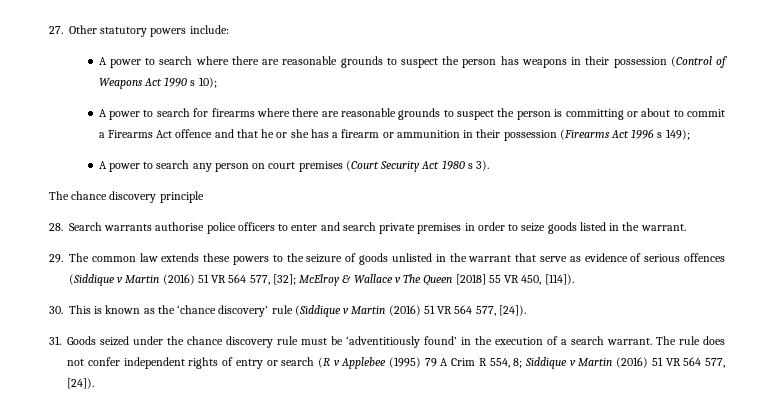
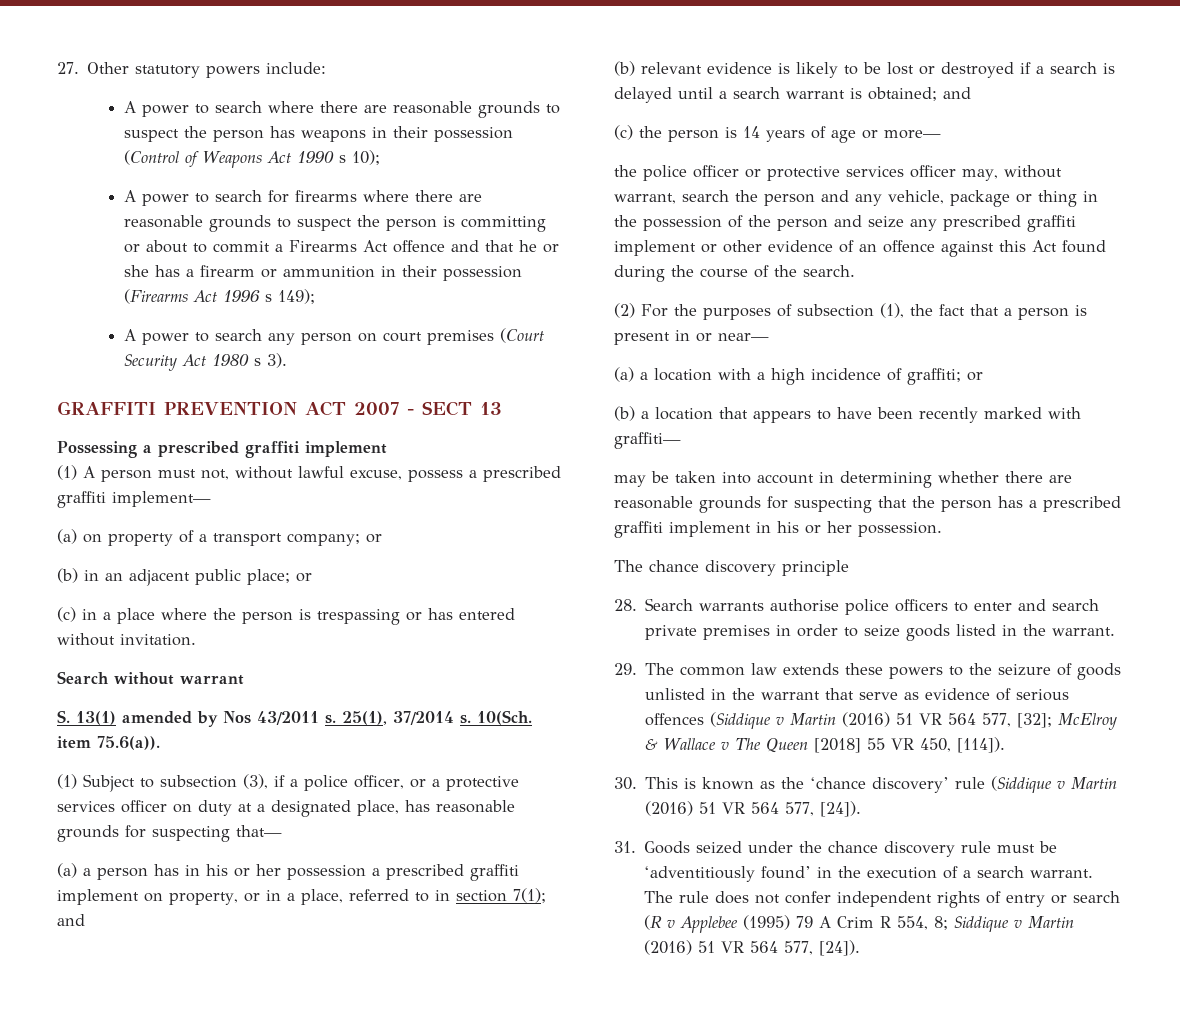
(490, 165) none -> [57,401,502,416] [57,441,387,458] [57,465,561,482] [57,491,211,508] [57,529,382,546] [57,568,312,586] [57,607,515,625] [57,633,196,646] [57,671,244,685] [57,710,532,727] [57,736,160,750] [57,774,519,792] [57,800,515,817] [57,825,282,842] [57,863,519,881] [57,888,546,905] [57,914,85,926] [614,61,1115,78] [614,87,971,103] [614,125,941,143] [614,165,1062,181] [614,190,1098,207] [614,215,1076,232] [614,240,1106,257] [614,265,855,282] [614,303,1087,320] [614,330,769,345] [614,367,983,385] [614,406,1081,423] [614,432,681,449] [614,471,1072,488] [614,496,1121,513] [614,521,942,538] // GRAFFITI PREVENTION ACT 2007 - SECT 13 // Possessing a prescribed graffiti implement // (1) A person must not, without lawful excuse, possess a prescribed graffiti implement— // (a) on property of a transport company; or // (b) in an adjacent public place; or // (c) in a place where the person is trespassing or has entered without invitation. // Search without warrant // S. 13(1) amended by Nos 43/2011 s. 25(1), 37/2014 s. 10(Sch. item 75.6(a)). // (1) Subject to subsection (3), if a police officer, or a protective services officer on duty at a designated place, has reasonable grounds for suspecting that— // (a) a person has in his or her possession a prescribed graffiti implement on property, or in a place, referred to in section 7(1); and // (b) relevant evidence is likely to be lost or destroyed if a search is delayed until a search warrant is obtained; and // (c) the person is 14 years of age or more— // the police officer or protective services officer may, without warrant, search the person and any vehicle, package or thing in the possession of the person and seize any prescribed graffiti implement or other evidence of an offence against this Act found during the course of the search. // (2) For the purposes of subsection (1), the fact that a person is present in or near— // (a) a location with a high incidence of graffiti; or // (b) a location that appears to have been recently marked with graffiti— // may be taken into account in determining whether there are reasonable grounds for suspecting that the person has a prescribed graffiti implement in his or her possession.

